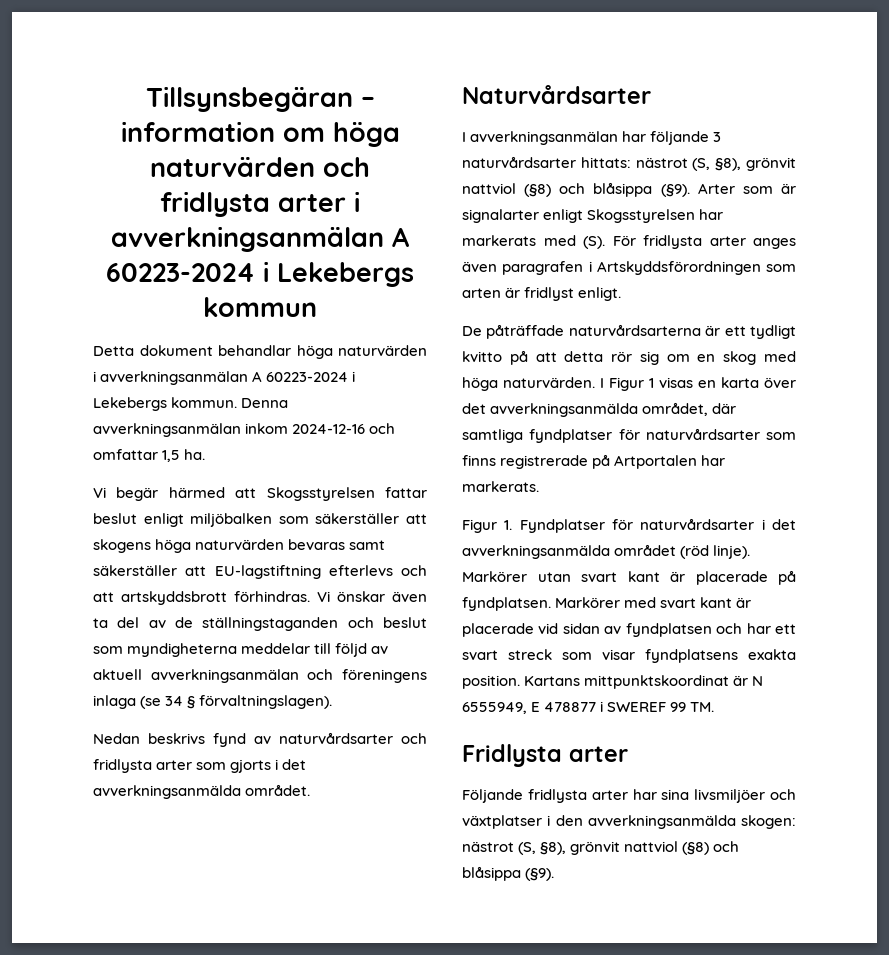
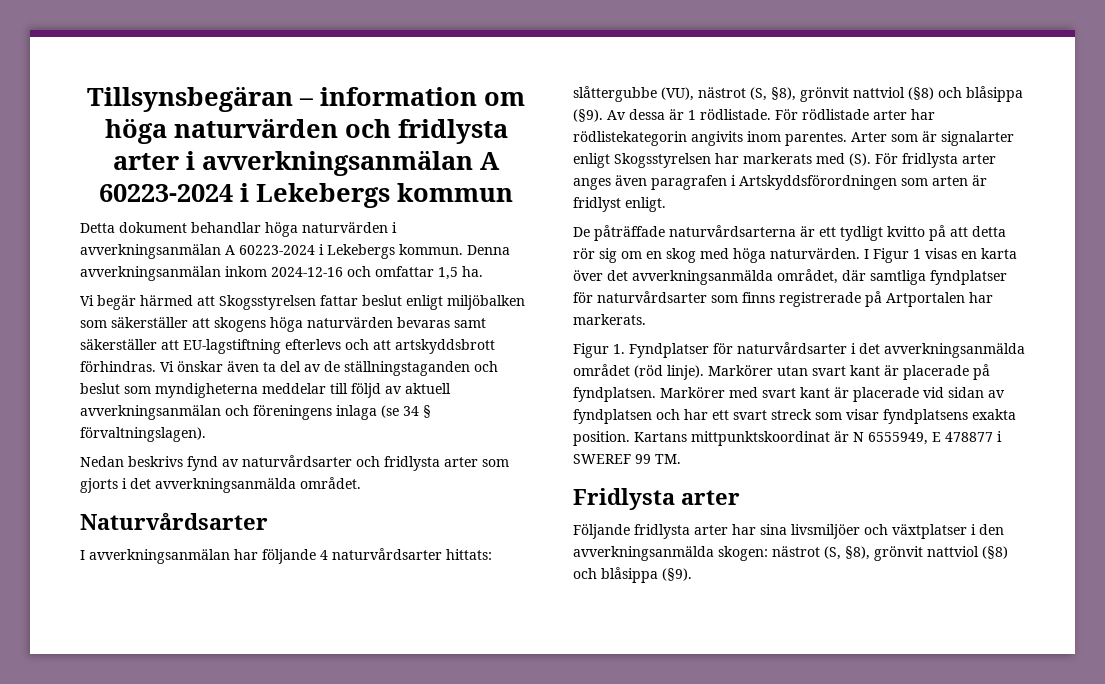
[713,132,722,142] 3 -> [320,550,328,560] 4
[635,157,796,171] [462,182,690,197] nästrot (S, §8), grönvit nattviol (§8) och blåsippa (§9). -> [573,86,1023,102] [573,109,935,122] [573,131,847,146] slåttergubbe (VU), nästrot (S, §8), grönvit nattviol (§8) och blåsippa (§9). Av dessa är 1 rödlistade. För rödlistade arter har rödlistekategorin angivits inom parentes.

